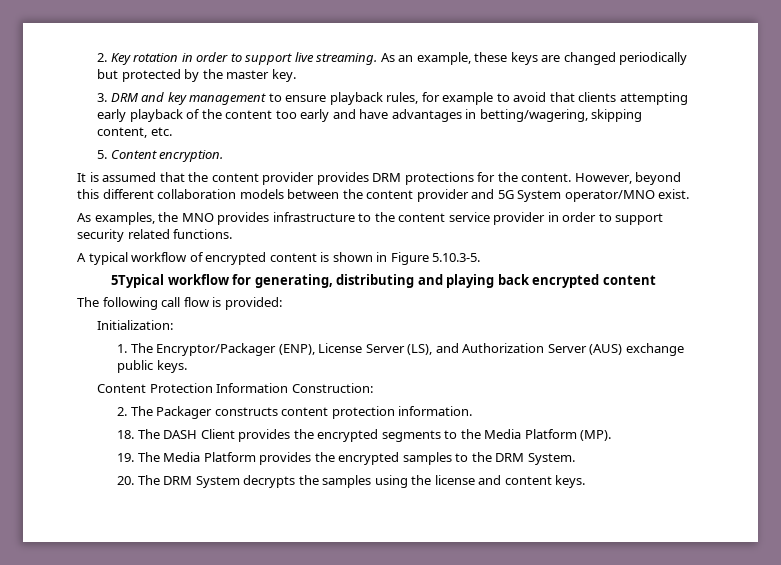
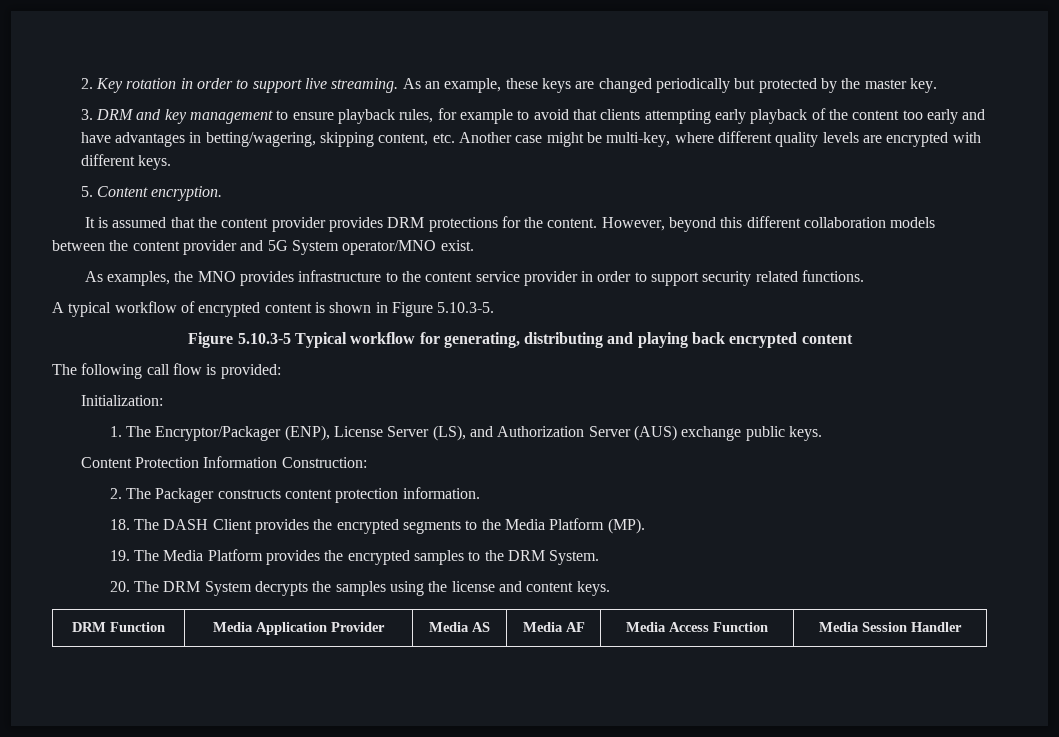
(172, 131) none -> [459,131,981,147] [80,154,172,170] Another case might be multi-key, where different quality levels are encrypted with different keys.
[111,274,165,288] 5Typical -> [188,332,347,348] Figure 5.10.3-5 Typical
(586, 481) none -> [72,622,165,632] [213,622,385,635] [429,622,490,632] [522,622,585,632] [626,622,768,632] [819,622,962,632] // DRM Function | Media Application Provider | Media AS | Media AF | Media Access Function | Media Session Handler

